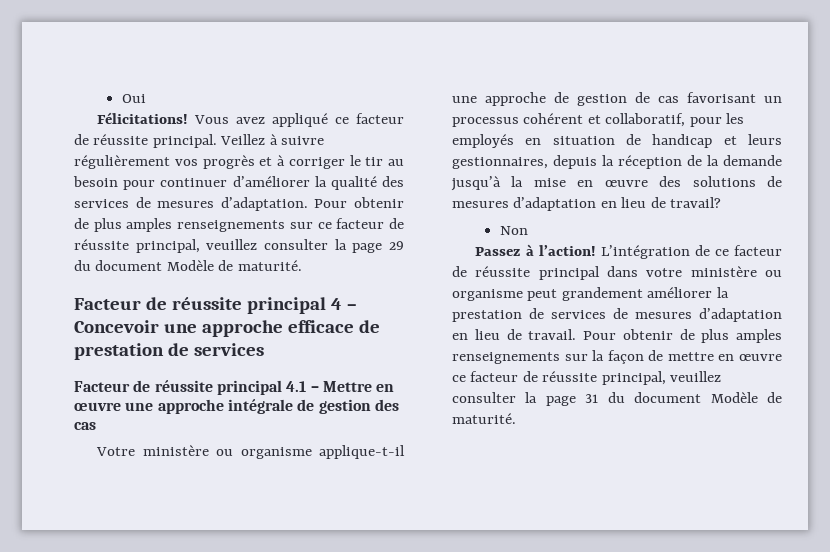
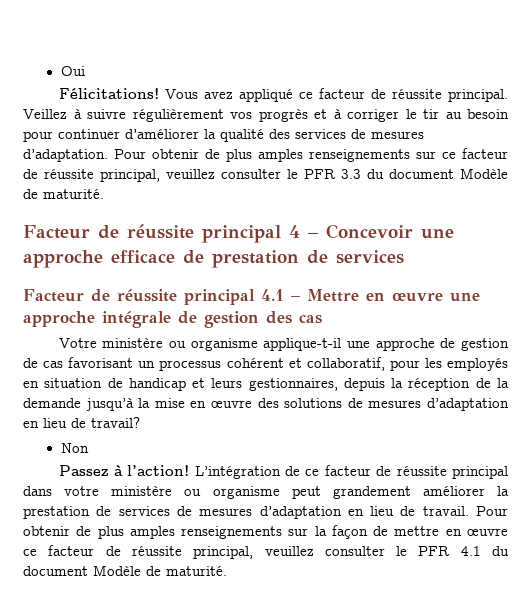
[334,239,404,253] la page 29 -> [287,169,361,179] le PFR 3.3
[525,392,599,406] la page 31 -> [396,546,481,556] le PFR 4.1

